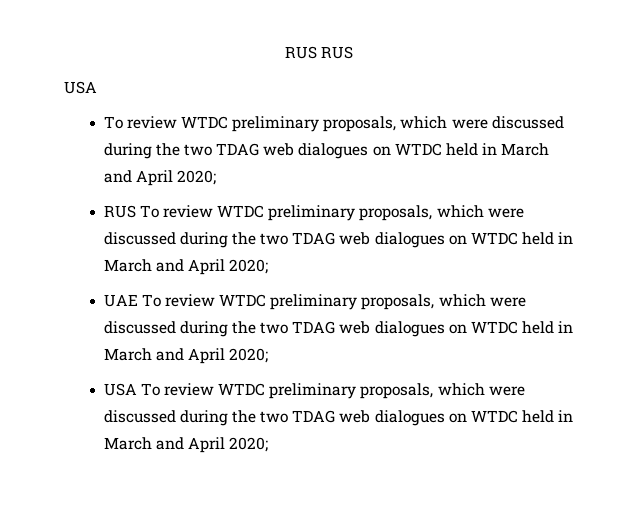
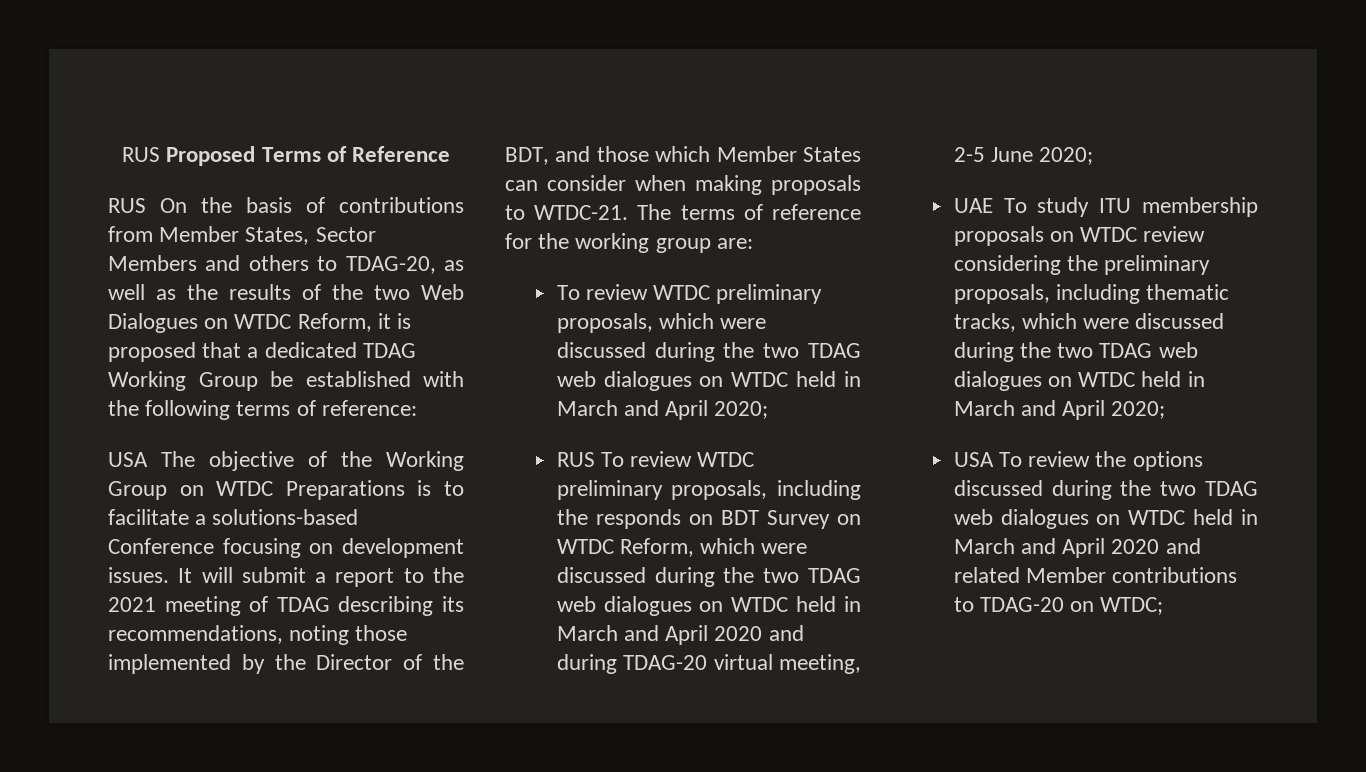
[284,46,354,59] [64,81,97,94] RUS RUS // USA -> [122,146,450,166] [108,197,464,213] [108,226,376,245] [108,255,464,274] [108,284,464,300] [108,313,412,333] [108,342,416,362] [108,371,464,391] [108,400,417,420] [108,451,464,471] [108,480,464,500] [108,509,359,525] [108,538,464,558] [108,567,464,587] [108,596,464,616] [108,625,408,645] [108,654,465,674] [505,146,861,165] [505,175,861,195] [505,204,861,220] [505,233,753,253] RUS Proposed Terms of Reference // RUS On the basis of contributions from Member States, Sector Members and others to TDAG-20, as well as the results of the two Web Dialogues on WTDC Reform, it is proposed that a dedicated TDAG Working Group be established with the following terms of reference: // USA The objective of the Working Group on WTDC Preparations is to facilitate a solutions-based Conference focusing on development issues. It will submit a report to the 2021 meeting of TDAG describing its recommendations, noting those implemented by the Director of the BDT, and those which Member States can consider when making proposals to WTDC-21. The terms of reference for the working group are:
(433, 213) none -> [777,480,861,500] [556,509,861,529] [556,538,694,557] including the responds on BDT Survey on WTDC Reform,
[229,259,269,274] [103,294,435,310] 2020; // UAE To review WTDC preliminary proposals, -> [714,625,804,641] [556,654,861,674] [953,147,1094,165] [953,197,1258,217] [953,226,1206,246] [953,255,1211,275] [953,284,1230,304] [953,313,1016,332] 2020 and during TDAG-20 virtual meeting, 2-5 June 2020; // UAE To study ITU membership proposals on WTDC review considering the preliminary proposals, including thematic tracks,
[218,383,525,399] WTDC preliminary proposals, which were -> [1095,451,1203,471] the options
[229,437,269,452] 2020; -> [1111,538,1201,554] [953,567,1238,583] [953,597,1164,615] 2020 and related Member contributions to TDAG-20 on WTDC;

